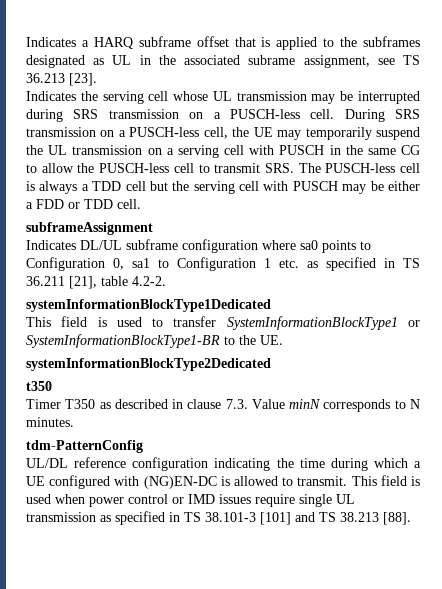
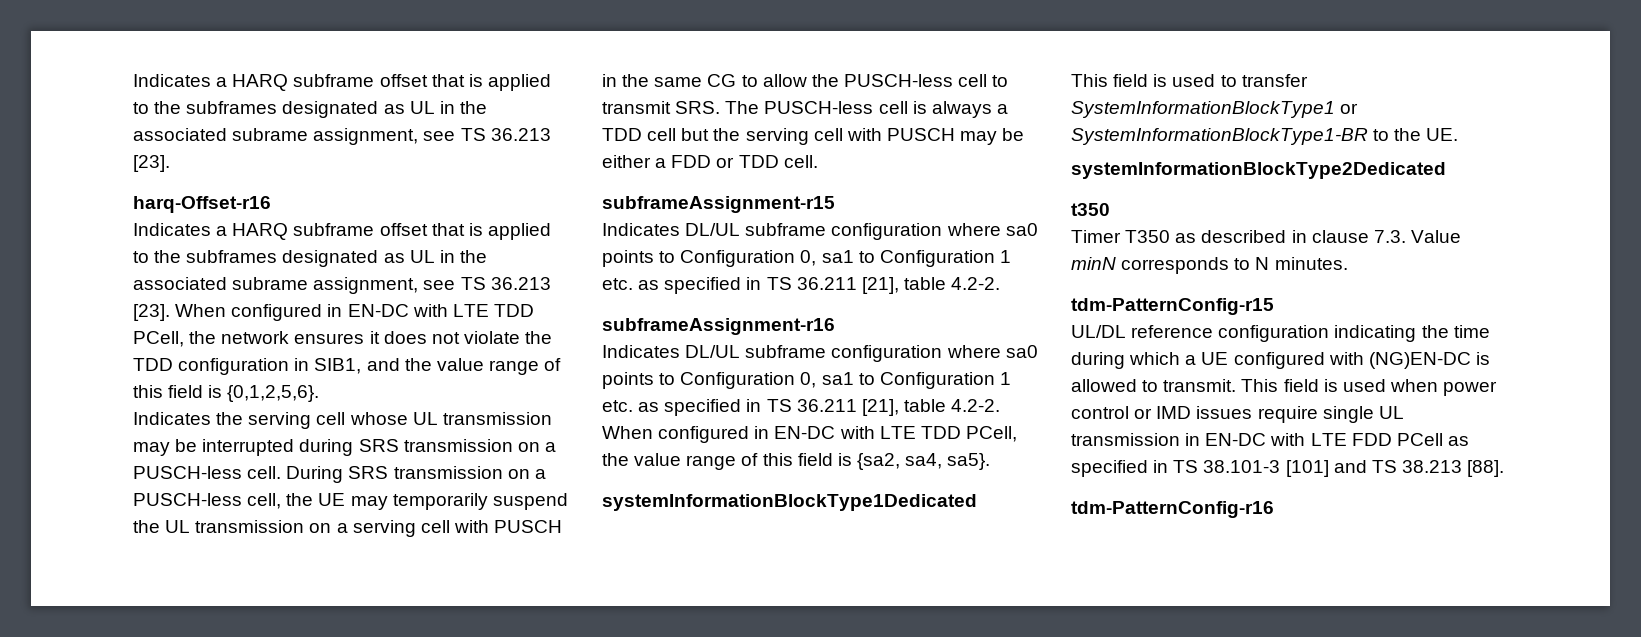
(97, 79) none -> [133,196,271,213] [133,223,551,240] [133,250,487,267] [133,277,551,294] [133,304,534,321] [133,331,553,347] [133,358,562,375] [133,385,320,402] // harq-Offset-r16 // Indicates a HARQ subframe offset that is applied to the subframes designated as UL in the associated subrame assignment, see TS 36.213 [23]. When configured in EN-DC with LTE TDD PCell, the network ensures it does not violate the TDD configuration in SIB1, and the value range of this field is {0,1,2,5,6}.
[26,222,153,235] subframeAssignment -> [602,196,835,213] subframeAssignment-r15
(166, 281) none -> [602,318,835,335] [602,345,1038,362] [602,372,1011,389] [602,399,1001,416] [602,426,1017,443] [602,453,991,470] // subframeAssignment-r16 // Indicates DL/UL subframe configuration where sa0 points to Configuration 0, sa1 to Configuration 1 etc. as specified in TS 36.211 [21], table 4.2-2. When configured in EN-DC with LTE TDD PCell, the value range of this field is {sa2, sa4, sa5}.
[26,440,143,453] tdm-PatternConfig -> [1071,298,1274,315] tdm-PatternConfig-r15
(96, 517) none -> [1185,433,1443,446] in EN-DC with LTE FDD PCell
(411, 518) none -> [1071,501,1274,518] // tdm-PatternConfig-r16

